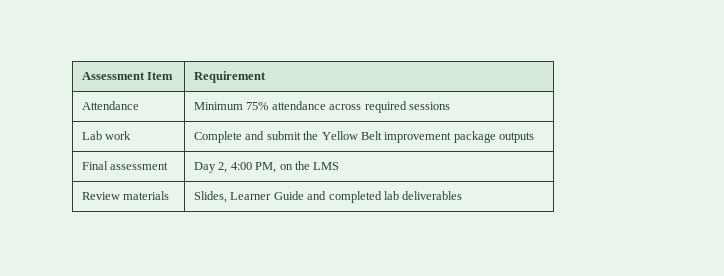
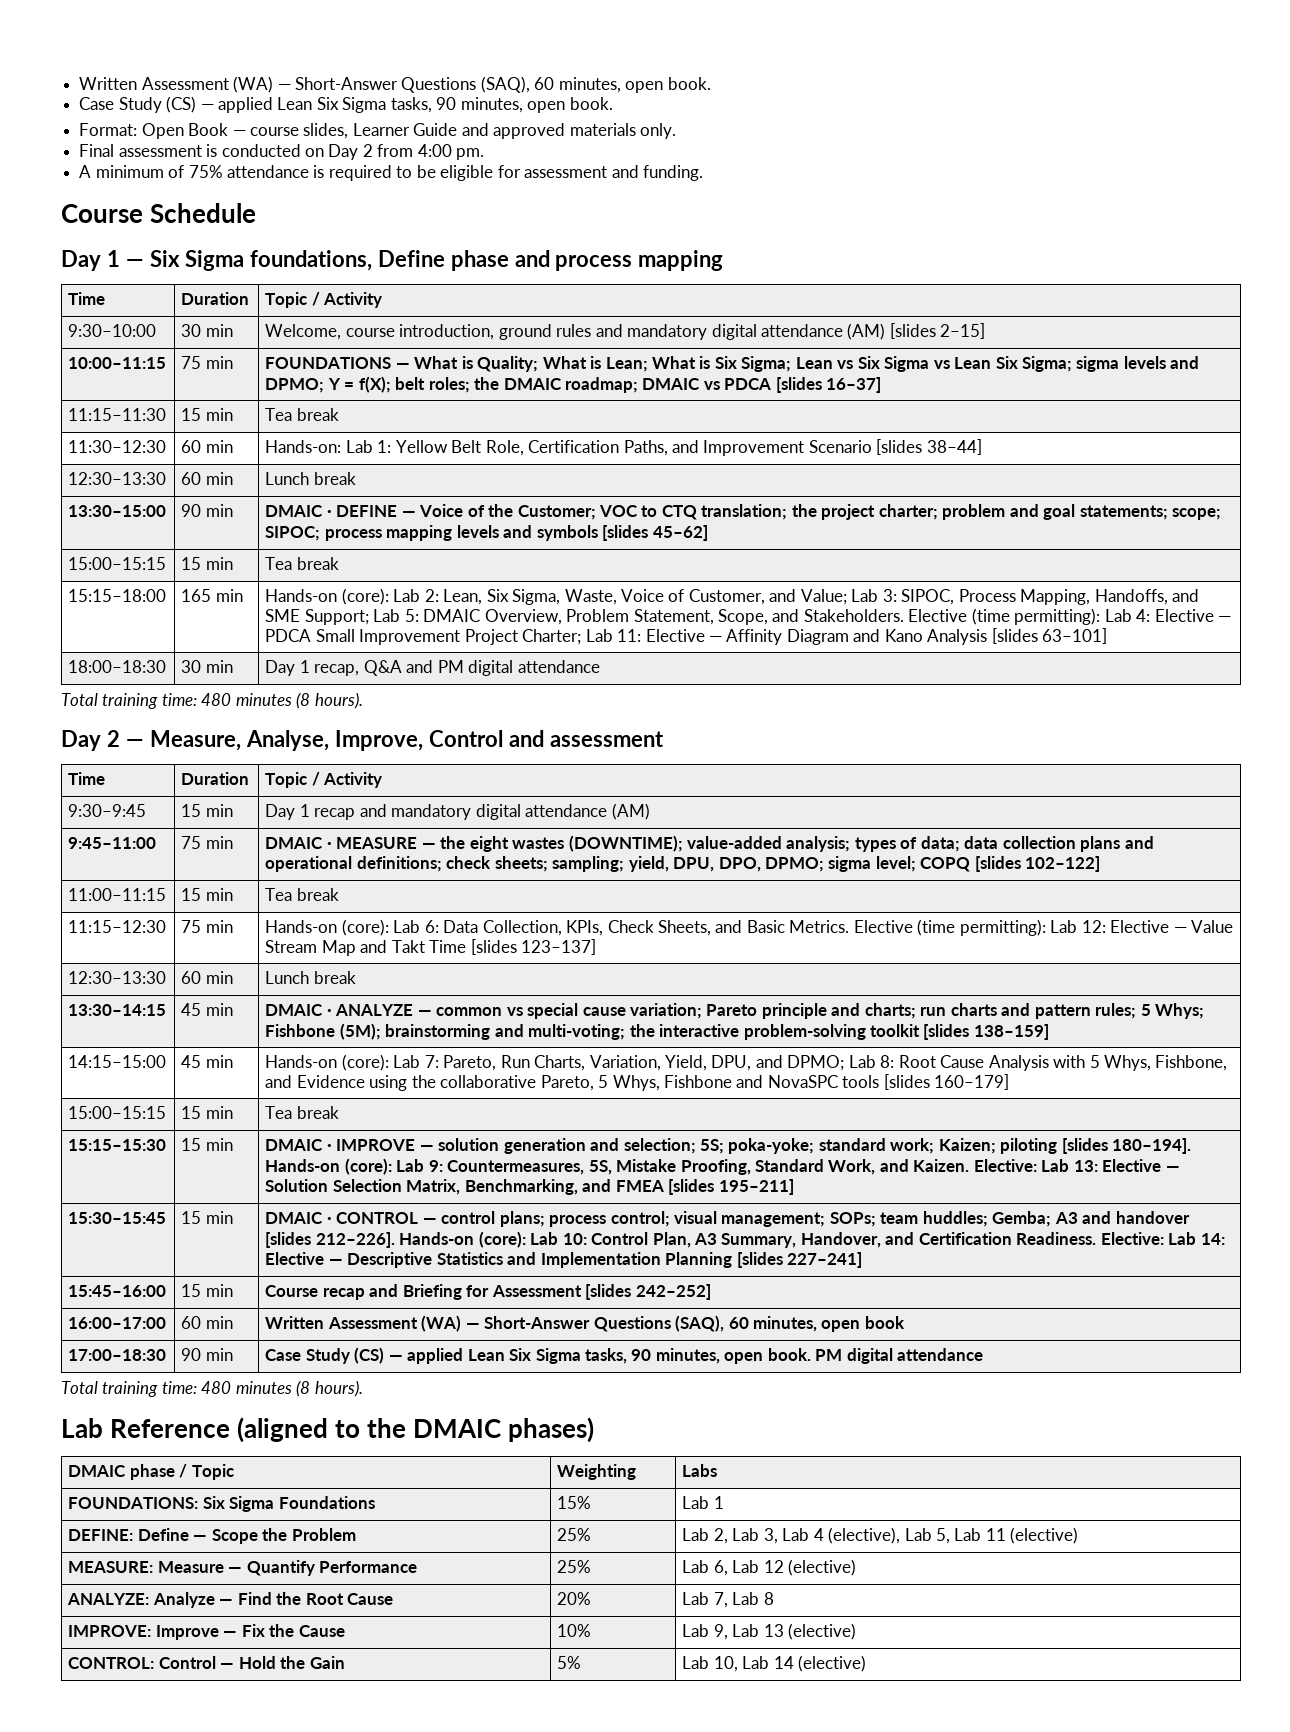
[82,72,174,80] [194,71,267,83] [82,101,140,110] [194,101,450,113] [82,131,132,140] [194,131,535,143] [82,161,169,170] [194,161,340,173] [82,191,170,200] [194,191,463,203] Assessment Item | Requirement // Attendance | Minimum 75% attendance across required sessions // Lab work | Complete and submit the Yellow Belt improvement package outputs // Final assessment | Day 2, 4:00 PM, on the LMS // Review materials | Slides, Learner Guide and completed lab deliverables -> [79,76,711,93] [79,96,613,113] [79,123,677,139] [79,144,485,160] [79,165,704,181] [61,203,257,223] [61,250,724,271] [68,292,106,305] [181,292,250,305] [265,292,383,308] [68,324,157,337] [181,324,233,337] [265,323,986,340] [68,357,167,369] [181,356,233,369] [265,356,1200,372] [265,376,882,393] [68,408,167,421] [181,408,233,421] [265,408,339,421] [68,440,167,453] [181,440,233,453] [265,439,982,456] [68,472,167,485] [181,472,233,485] [265,472,356,485] [68,505,167,517] [181,504,233,517] [265,504,1221,520] [265,525,708,541] [68,557,167,570] [181,557,233,570] [265,557,339,570] [68,589,167,602] [181,589,243,602] [265,588,1199,605] [265,608,1232,625] [265,628,1108,645] [68,660,167,673] [181,660,233,673] [265,660,600,676] [61,692,363,709] [61,730,664,751] [68,772,106,785] [181,772,250,785] [265,772,383,788] [68,804,147,817] [181,804,233,817] [265,803,650,820] [68,837,157,849] [181,836,233,849] [265,835,1154,852] [265,856,1101,872] [68,888,167,901] [181,888,233,901] [265,888,339,901] [68,920,167,933] [181,920,233,933] [265,919,1233,936] [265,939,597,956] [68,971,167,984] [181,971,233,984] [265,971,356,984] [68,1004,167,1016] [181,1003,233,1016] [265,1003,1204,1019] [265,1023,1049,1040] [68,1055,167,1068] [181,1055,233,1068] [265,1054,1228,1071] [265,1074,1010,1091] [68,1106,167,1119] [181,1106,233,1119] [265,1106,339,1119] [68,1139,167,1151] [181,1138,233,1151] [265,1138,1192,1154] [265,1158,1180,1175] [265,1179,794,1195] [68,1212,167,1224] [181,1211,233,1224] [265,1211,1190,1227] [265,1231,1225,1248] [265,1252,862,1268] [68,1285,167,1297] [181,1284,233,1297] [265,1284,711,1300] [68,1317,167,1329] [181,1316,233,1329] [265,1315,905,1332] [68,1349,167,1361] [181,1348,233,1361] [265,1347,984,1364] [61,1380,363,1397] [61,1417,595,1443] [68,1464,234,1480] [557,1464,637,1480] [682,1464,718,1477] [68,1496,375,1512] [557,1496,592,1509] [682,1496,724,1509] [68,1528,356,1544] [557,1528,592,1541] [682,1527,1079,1544] [68,1560,418,1576] [557,1560,592,1573] [682,1559,857,1576] [67,1592,394,1608] [557,1592,592,1605] [682,1592,774,1608] [68,1624,345,1640] [557,1624,592,1637] [682,1623,857,1640] [68,1656,345,1669] [557,1656,582,1669] [682,1655,867,1672] Written Assessment (WA) — Short-Answer Questions (SAQ), 60 minutes, open book. // Case Study (CS) — applied Lean Six Sigma tasks, 90 minutes, open book. // Format: Open Book — course slides, Learner Guide and approved materials only. // Final assessment is conducted on Day 2 from 4:00 pm. // A minimum of 75% attendance is required to be eligible for assessment and funding. // Course Schedule // Day 1 — Six Sigma foundations, Define phase and process mapping // Time | Duration | Topic / Activity // 9:30–10:00 | 30 min | Welcome, course introduction, ground rules and mandatory digital attendance (AM) [slides 2–15] // 10:00–11:15 | 75 min | FOUNDATIONS — What is Quality; What is Lean; What is Six Sigma; Lean vs Six Sigma vs Lean Six Sigma; sigma levels and DPMO; Y = f(X); belt roles; the DMAIC roadmap; DMAIC vs PDCA [slides 16–37] // 11:15–11:30 | 15 min | Tea break // 11:30–12:30 | 60 min | Hands-on: Lab 1: Yellow Belt Role, Certification Paths, and Improvement Scenario [slides 38–44] // 12:30–13:30 | 60 min | Lunch break // 13:30–15:00 | 90 min | DMAIC · DEFINE — Voice of the Customer; VOC to CTQ translation; the project charter; problem and goal statements; scope; SIPOC; process mapping levels and symbols [slides 45–62] // 15:00–15:15 | 15 min | Tea break // 15:15–18:00 | 165 min | Hands-on (core): Lab 2: Lean, Six Sigma, Waste, Voice of Customer, and Value; Lab 3: SIPOC, Process Mapping, Handoffs, and SME Support; Lab 5: DMAIC Overview, Problem Statement, Scope, and Stakeholders. Elective (time permitting): Lab 4: Elective — PDCA Small Improvement Project Charter; Lab 11: Elective — Affinity Diagram and Kano Analysis [slides 63–101] // 18:00–18:30 | 30 min | Day 1 recap, Q&A and PM digital attendance // Total training time: 480 minutes (8 hours). // Day 2 — Measure, Analyse, Improve, Control and assessment // Time | Duration | Topic / Activity // 9:30–9:45 | 15 min | Day 1 recap and mandatory digital attendance (AM) // 9:45–11:00 | 75 min | DMAIC · MEASURE — the eight wastes (DOWNTIME); value-added analysis; types of data; data collection plans and operational definitions; check sheets; sampling; yield, DPU, DPO, DPMO; sigma level; COPQ [slides 102–122] // 11:00–11:15 | 15 min | Tea break // 11:15–12:30 | 75 min | Hands-on (core): Lab 6: Data Collection, KPIs, Check Sheets, and Basic Metrics. Elective (time permitting): Lab 12: Elective — Value Stream Map and Takt Time [slides 123–137] // 12:30–13:30 | 60 min | Lunch break // 13:30–14:15 | 45 min | DMAIC · ANALYZE — common vs special cause variation; Pareto principle and charts; run charts and pattern rules; 5 Whys; Fishbone (5M); brainstorming and multi-voting; the interactive problem-solving toolkit [slides 138–159] // 14:15–15:00 | 45 min | Hands-on (core): Lab 7: Pareto, Run Charts, Variation, Yield, DPU, and DPMO; Lab 8: Root Cause Analysis with 5 Whys, Fishbone, and Evidence using the collaborative Pareto, 5 Whys, Fishbone and NovaSPC tools [slides 160–179] // 15:00–15:15 | 15 min | Tea break // 15:15–15:30 | 15 min | DMAIC · IMPROVE — solution generation and selection; 5S; poka-yoke; standard work; Kaizen; piloting [slides 180–194]. Hands-on (core): Lab 9: Countermeasures, 5S, Mistake Proofing, Standard Work, and Kaizen. Elective: Lab 13: Elective — Solution Selection Matrix, Benchmarking, and FMEA [slides 195–211] // 15:30–15:45 | 15 min | DMAIC · CONTROL — control plans; process control; visual management; SOPs; team huddles; Gemba; A3 and handover [slides 212–226]. Hands-on (core): Lab 10: Control Plan, A3 Summary, Handover, and Certification Readiness. Elective: Lab 14: Elective — Descriptive Statistics and Implementation Planning [slides 227–241] // 15:45–16:00 | 15 min | Course recap and Briefing for Assessment [slides 242–252] // 16:00–17:00 | 60 min | Written Assessment (WA) — Short-Answer Questions (SAQ), 60 minutes, open book // 17:00–18:30 | 90 min | Case Study (CS) — applied Lean Six Sigma tasks, 90 minutes, open book. PM digital attendance // Total training time: 480 minutes (8 hours). // Lab Reference (aligned to the DMAIC phases) // DMAIC phase / Topic | Weighting | Labs // FOUNDATIONS: Six Sigma Foundations | 15% | Lab 1 // DEFINE: Define — Scope the Problem | 25% | Lab 2, Lab 3, Lab 4 (elective), Lab 5, Lab 11 (elective) // MEASURE: Measure — Quantify Performance | 25% | Lab 6, Lab 12 (elective) // ANALYZE: Analyze — Find the Root Cause | 20% | Lab 7, Lab 8 // IMPROVE: Improve — Fix the Cause | 10% | Lab 9, Lab 13 (elective) // CONTROL: Control — Hold the Gain | 5% | Lab 10, Lab 14 (elective)

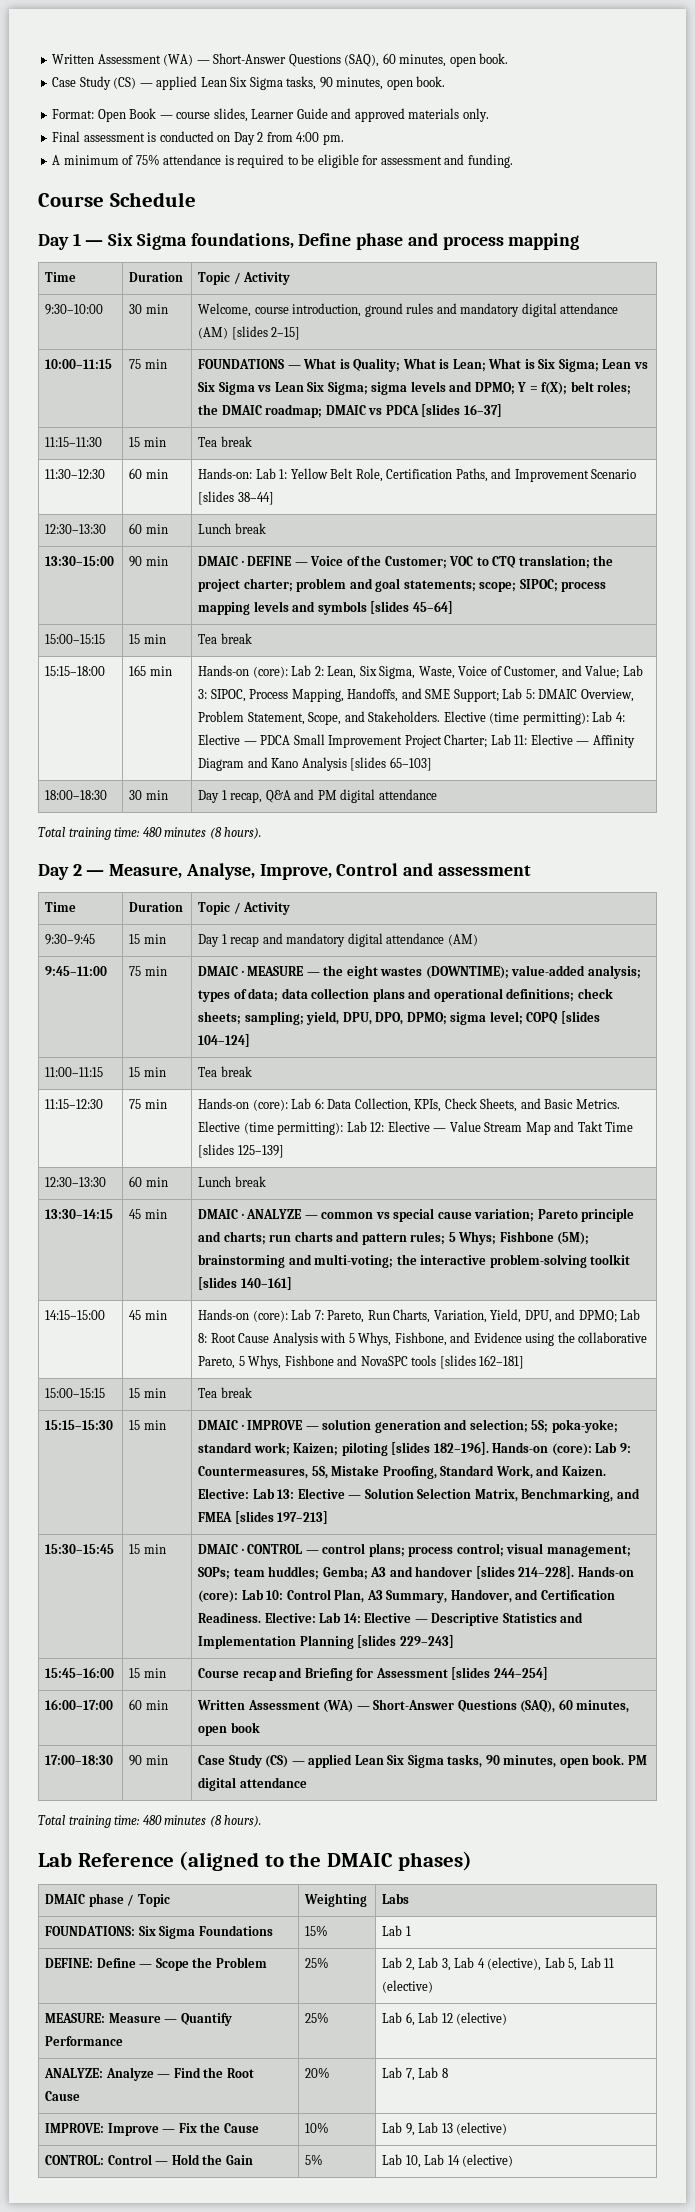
[652,525,708,541] 45–62] -> [412,601,453,614] 45–64]
[1042,628,1108,644] 63–101] -> [389,757,432,771] 65–103]
[1025,856,1101,872] 102–122] -> [198,1034,251,1047] 104–124]
[521,939,597,955] 123–137] -> [237,1145,284,1158] 125–139]
[973,1024,1049,1040] 138–159] -> [240,1277,292,1290] 140–161]
[934,1074,1010,1090] 160–179] -> [479,1355,525,1369] 162–181]
[1112,1138,1192,1154] 180–194]. -> [433,1442,489,1455] 182–196].
[718,1179,794,1195] 195–211] -> [277,1511,329,1524] 197–213]
[315,1232,395,1248] 212–226]. -> [518,1566,575,1579] 214–228].
[786,1252,862,1268] 227–241] -> [399,1635,454,1648] 229–243]
[635,1284,711,1300] 242–252] -> [493,1667,548,1680] 244–254]

